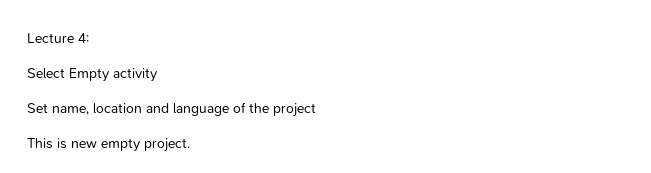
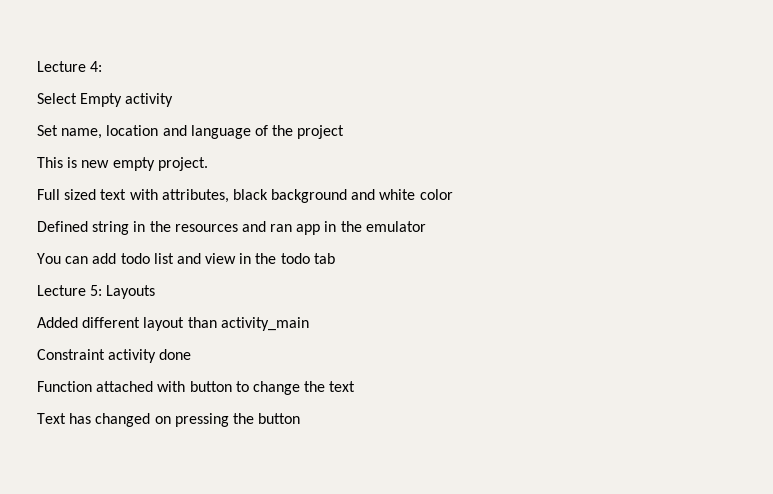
(190, 145) none -> [37,189,453,203] [37,221,426,235] [37,253,335,264] [37,285,156,299] [37,317,309,331] [37,349,192,363] [37,381,356,395] [37,413,301,427] // Full sized text with attributes, black background and white color // Defined string in the resources and ran app in the emulator // You can add todo list and view in the todo tab // Lecture 5: Layouts // Added different layout than activity_main // Constraint activity done // Function attached with button to change the text // Text has changed on pressing the button

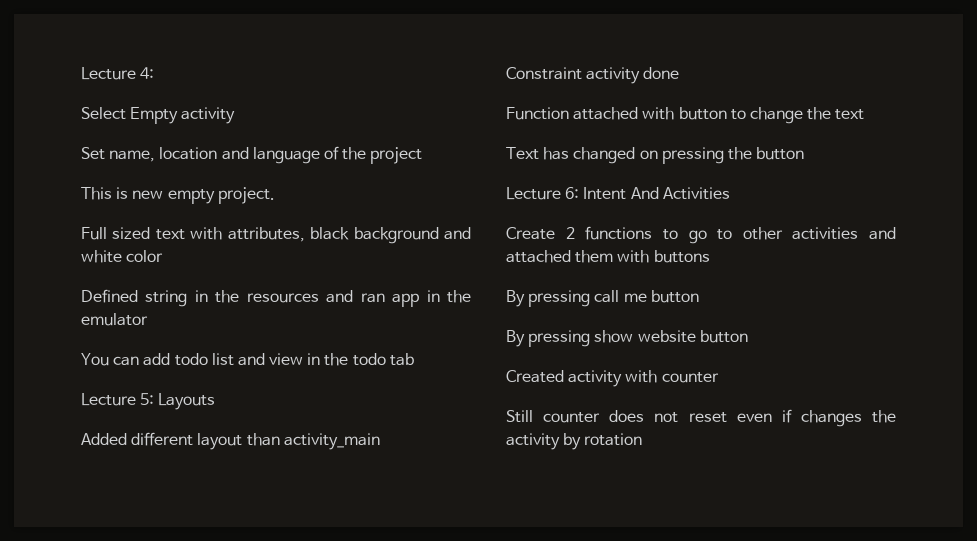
(301, 418) none -> [506,187,730,200] [506,226,896,244] [506,250,710,263] [506,290,699,307] [506,330,748,347] [506,370,719,387] [506,409,896,427] [506,433,643,450] // Lecture 6: Intent And Activities // Create 2 functions to go to other activities and attached them with buttons // By pressing call me button // By pressing show website button // Created activity with counter // Still counter does not reset even if changes the activity by rotation

